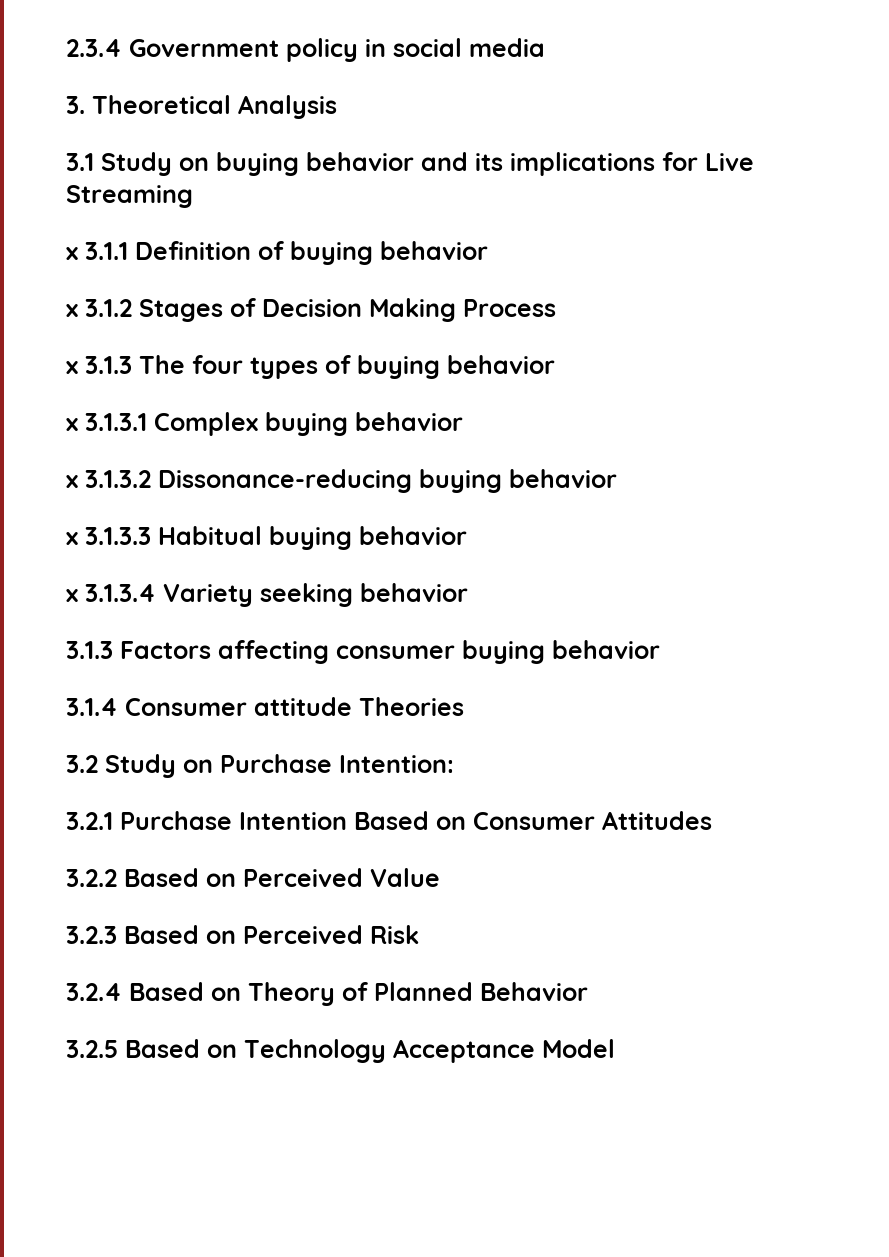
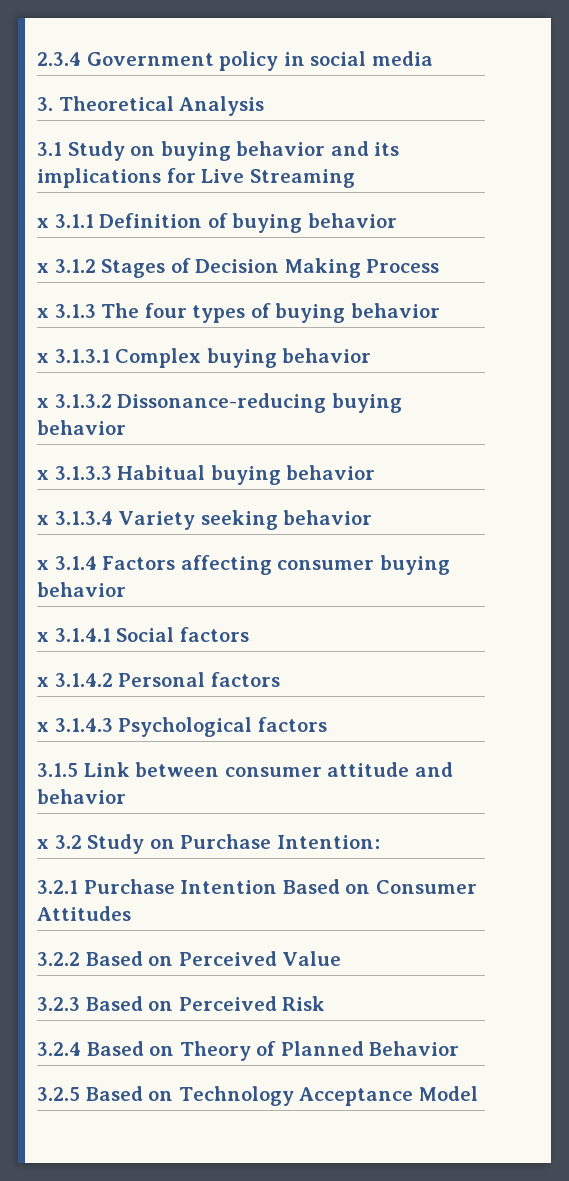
[66,641,113,659] 3.1.3 -> [37,556,97,570] x 3.1.4
[66,697,464,716] 3.1.4 Consumer attitude Theories // -> [37,627,249,642] [37,672,280,687] [37,717,327,737] [37,762,453,777] [37,789,126,804] [37,839,49,849] x 3.1.4.1 Social factors // x 3.1.4.2 Personal factors // x 3.1.4.3 Psychological factors // 3.1.5 Link between consumer attitude and behavior // x

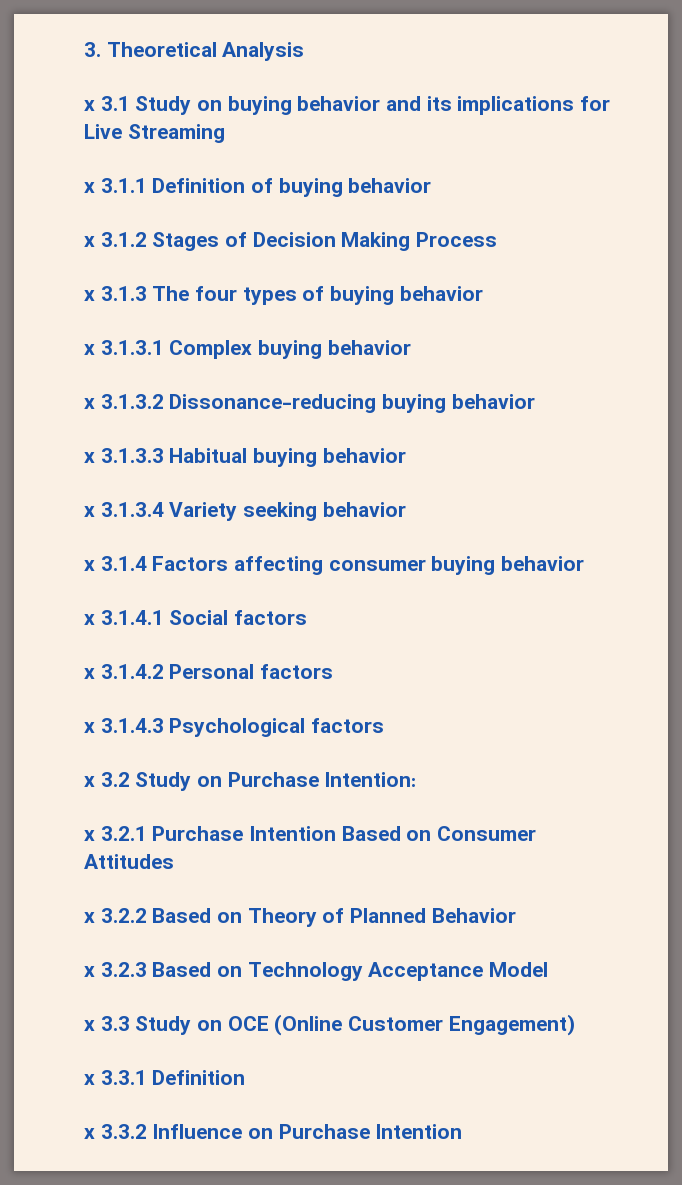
[37,51,433,71] 2.3.4 Government policy in social media // -> (84, 49) none
(265, 106) none -> [84,100,95,111] x
[37,762,453,777] [37,789,126,804] // 3.1.5 Link between consumer attitude and behavior -> (385, 725) none
(380, 842) none -> [84,830,95,841] x
(131, 913) none -> [84,912,95,923] x
[178,951,342,966] [37,996,326,1011] [37,1041,175,1056] Perceived Value // 3.2.3 Based on Perceived Risk // 3.2.4 Based on -> (243, 917) none
[37,1087,80,1101] 3.2.5 -> [84,962,147,977] x 3.2.3
(478, 1093) none -> [84,1014,575,1036] [84,1070,246,1085] [84,1124,463,1139] // x 3.3 Study on OCE (Online Customer Engagement) // x 3.3.1 Definition // x 3.3.2 Influence on Purchase Intention

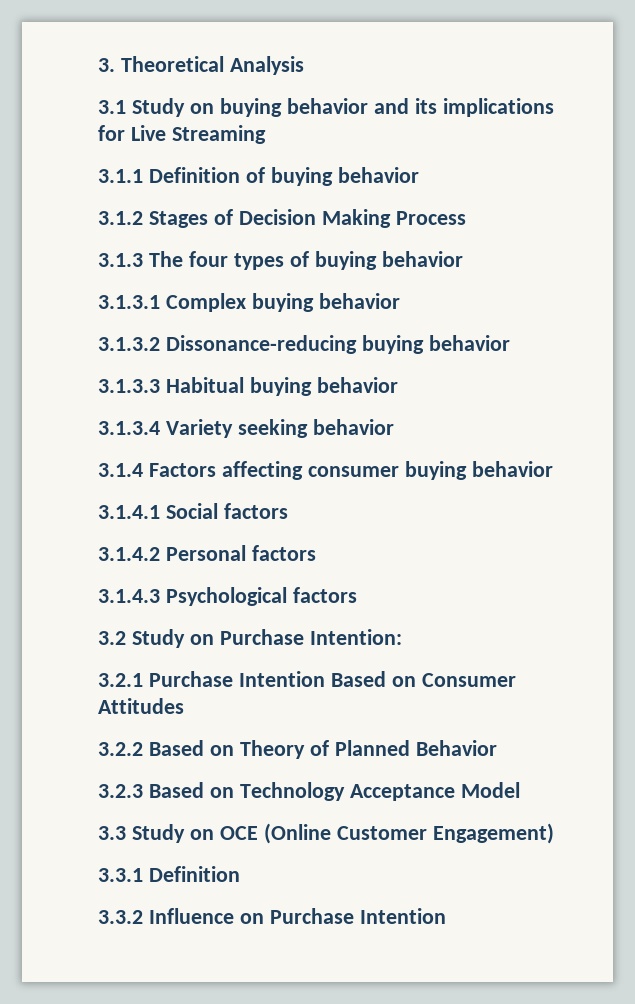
[84,100,95,111] x -> (304, 65) none
[84,182,95,193] x -> (266, 134) none
[84,236,95,247] x -> (419, 175) none
[84,290,95,301] x -> (466, 218) none
[84,344,95,355] x -> (463, 259) none
[84,398,95,409] x -> (400, 301) none
[84,452,95,463] x -> (510, 343) none
[84,506,95,517] x -> (398, 385) none
[84,560,95,571] x -> (394, 427) none
[84,614,95,625] x -> (553, 469) none
[84,668,95,679] x -> (288, 511) none
[84,722,95,733] x -> (316, 553) none
[84,776,95,787] x -> (357, 595) none
[84,830,95,841] x -> (402, 637) none
[84,912,95,923] x -> (184, 706) none
[84,966,95,977] x -> (497, 748) none
[84,1020,95,1031] x -> (520, 790) none
[84,1074,95,1085] x -> (554, 833) none
[84,1128,95,1139] x -> (240, 874) none

